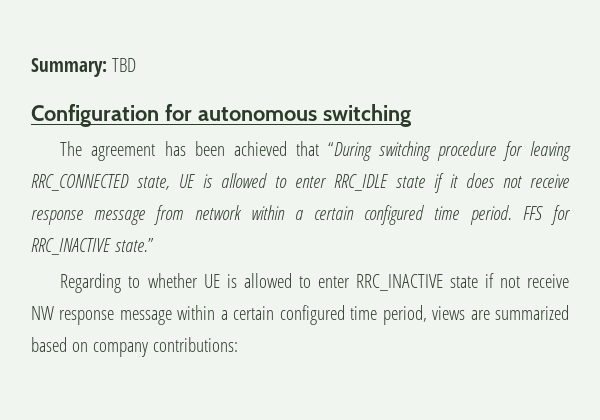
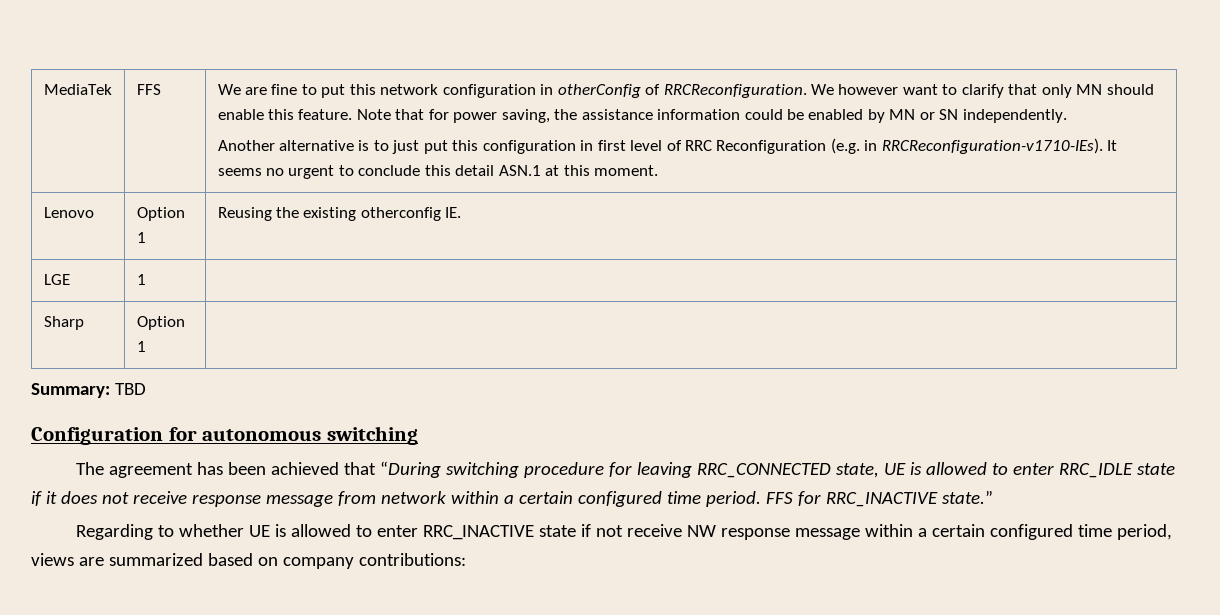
(31, 67) none -> [43,84,112,95] [136,84,161,95] [217,84,1154,98] [217,109,1067,123] [217,138,1118,154] [217,165,659,179] [43,207,94,218] [136,207,185,221] [136,232,146,243] [217,207,462,221] [43,274,70,285] [136,274,146,285] [43,316,84,330] [136,316,185,330] [136,341,146,352] MediaTek | FFS | We are fine to put this network configuration in otherConfig of RRCReconfiguration. We however want to clarify that only MN should enable this feature. Note that for power saving, the assistance information could be enabled by MN or SN independently. // Another alternative is to just put this configuration in first level of RRC Reconfiguration (e.g. in RRCReconfiguration-v1710-IEs). It seems no urgent to conclude this detail ASN.1 at this moment. // Lenovo | Option 1 | Reusing the existing otherconfig IE. // LGE | 1 | // Sharp | Option 1 | //

